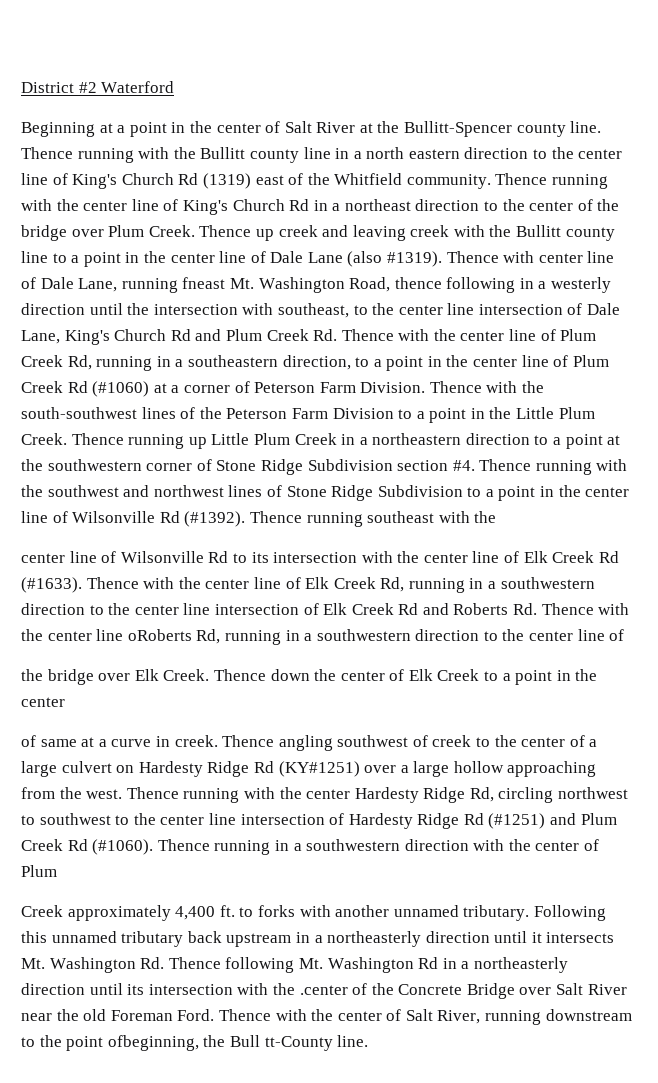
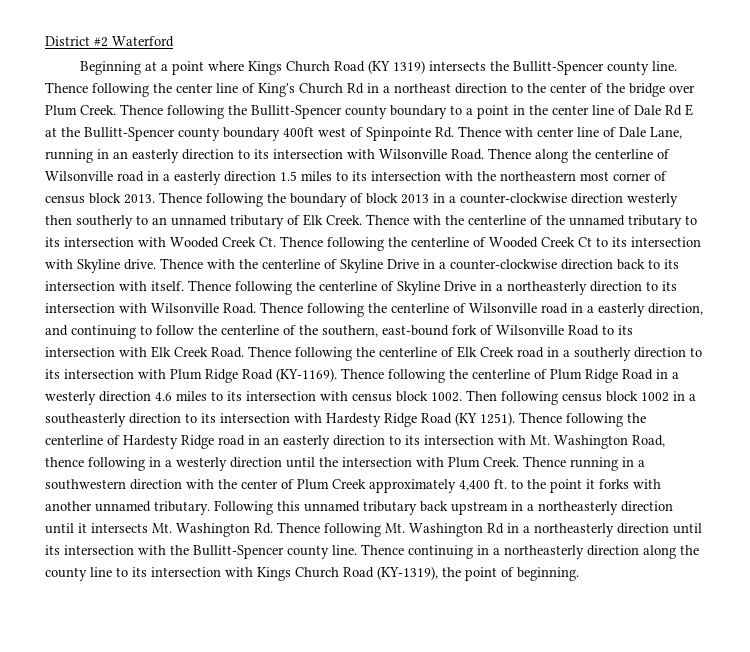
[171,121,602,137] [21,147,623,163] [21,173,609,189] [21,199,52,211] in the center of Salt River at the Bullitt-Spencer county line. Thence running with the Bullitt county line in a north eastern direction to the center line of King's Church Rd (1319) east of the Whitfield community. Thence running with -> [208,60,678,75] [45,82,149,97] where Kings Church Road (KY 1319) intersects the Bullitt-Spencer county line. Thence following
[255,225,615,241] [21,251,48,263] up creek and leaving creek with the Bullitt county line -> [167,105,447,119] following the Bullitt-Spencer county boundary
[307,251,443,267] Lane (also #1319). -> [665,104,693,116] [45,127,454,141] Rd E at the Bullitt-Spencer county boundary 400ft west of Spinpointe Rd.
[182,277,226,289] fneast -> [97,148,670,163] [45,171,667,185] [45,192,678,207] [45,214,697,229] [45,236,701,251] [45,258,679,273] [45,280,677,295] [45,302,703,317] [45,325,633,339] [45,346,702,361] [45,368,679,383] [45,390,696,405] [45,412,646,427] [45,435,526,449] in an easterly direction to its intersection with Wilsonville Road. Thence along the centerline of Wilsonville road in a easterly direction 1.5 miles to its intersection with the northeastern most corner of census block 2013. Thence following the boundary of block 2013 in a counter-clockwise direction westerly then southerly to an unnamed tributary of Elk Creek. Thence with the centerline of the unnamed tributary to its intersection with Wooded Creek Ct. Thence following the centerline of Wooded Creek Ct to its intersection with Skyline drive. Thence with the centerline of Skyline Drive in a counter-clockwise direction back to its intersection with itself. Thence following the centerline of Skyline Drive in a northeasterly direction to its intersection with Wilsonville Road. Thence following the centerline of Wilsonville road in a easterly direction, and continuing to follow the centerline of the southern, east-bound fork of Wilsonville Road to its intersection with Elk Creek Road. Thence following the centerline of Elk Creek road in a southerly direction to its intersection with Plum Ridge Road (KY-1169). Thence following the centerline of Plum Ridge Road in a westerly direction 4.6 miles to its intersection with census block 1002. Then following census block 1002 in a southeasterly direction to its intersection with Hardesty Ridge Road (KY 1251). Thence following the centerline of Hardesty Ridge road in an easterly direction to its intersection with
[277,303,621,318] [21,329,597,345] [21,355,609,371] [21,381,545,397] [21,407,595,423] [21,433,621,449] [21,459,628,475] [21,485,630,501] [21,511,497,527] [21,551,619,563] [21,577,595,593] [21,603,630,615] [21,629,625,645] [21,669,598,685] [21,697,65,707] [21,735,598,751] [21,761,597,777] [21,787,629,803] [21,813,617,829] [21,839,154,855] southeast, to the center line intersection of Dale Lane, King's Church Rd and Plum Creek Rd. Thence with the center line of Plum Creek Rd, running in a southeastern direction, to a point in the center line of Plum Creek Rd (#1060) at a corner of Peterson Farm Division. Thence with the south-southwest lines of the Peterson Farm Division to a point in the Little Plum Creek. Thence running up Little Plum Creek in a northeastern direction to a point at the southwestern corner of Stone Ridge Subdivision section #4. Thence running with the southwest and northwest lines of Stone Ridge Subdivision to a point in the center line of Wilsonville Rd (#1392). Thence running southeast with the // center line of Wilsonville Rd to its intersection with the center line of Elk Creek Rd (#1633). Thence with the center line of Elk Creek Rd, running in a southwestern direction to the center line intersection of Elk Creek Rd and Roberts Rd. Thence with the center line oRoberts Rd, running in a southwestern direction to the center line of // the bridge over Elk Creek. Thence down the center of Elk Creek to a point in the center // of same at a curve in creek. Thence angling southwest of creek to the center of a large culvert on Hardesty Ridge Rd (KY#1251) over a large hollow approaching from the west. Thence running with the center Hardesty Ridge Rd, circling northwest to southwest to the center line intersection of Hardesty Ridge Rd (#1251) and Plum Creek Rd (#1060). -> [448,457,519,468] Plum Creek.
(57, 871) // -> (329, 484) none
(254, 912) none -> [527,479,595,493] the point it
[299,983,627,999] [21,1009,632,1025] [21,1035,369,1051] .center of the Concrete Bridge over Salt River near the old Foreman Ford. Thence with the center of Salt River, running downstream to the point ofbeginning, the Bull tt-County line. -> [193,544,699,559] [45,566,579,581] Bullitt-Spencer county line. Thence continuing in a northeasterly direction along the county line to its intersection with Kings Church Road (KY-1319), the point of beginning.

